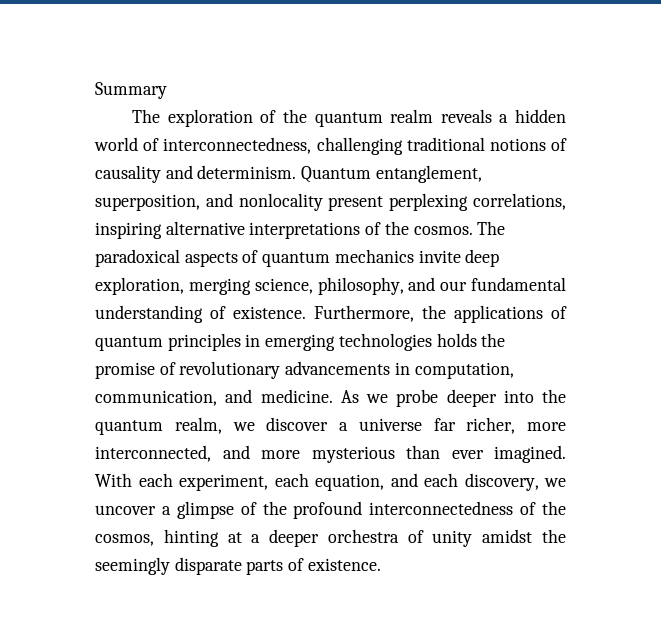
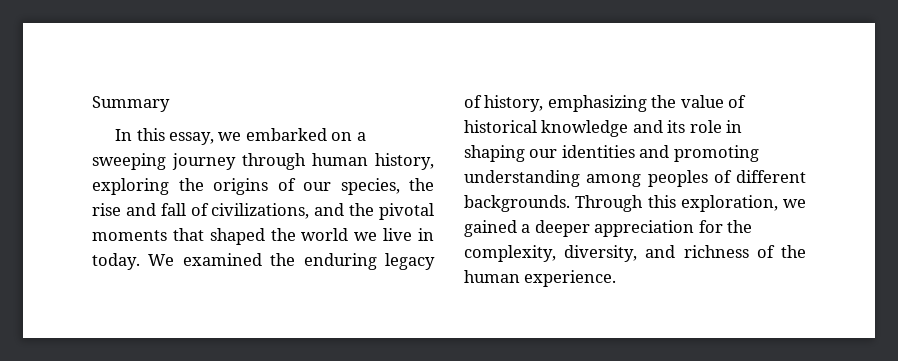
[132,109,566,127] [94,137,567,155] [95,165,482,183] [95,193,566,211] [95,221,506,239] [95,249,500,267] [95,277,566,295] [95,305,567,323] [95,333,506,351] [95,361,514,379] [95,389,566,407] [95,417,566,435] [95,445,566,463] [95,473,566,491] [95,501,566,519] [95,529,566,547] [95,557,381,575] The exploration of the quantum realm reveals a hidden world of interconnectedness, challenging traditional notions of causality and determinism. Quantum entanglement, superposition, and nonlocality present perplexing correlations, inspiring alternative interpretations of the cosmos. The paradoxical aspects of quantum mechanics invite deep exploration, merging science, philosophy, and our fundamental understanding of existence. Furthermore, the applications of quantum principles in emerging technologies holds the promise of revolutionary advancements in computation, communication, and medicine. As we probe deeper into the quantum realm, we discover a universe far richer, more interconnected, and more mysterious than ever imagined. With each experiment, each equation, and each discovery, we uncover a glimpse of the profound interconnectedness of the cosmos, hinting at a deeper orchestra of unity amidst the seemingly disparate parts of existence. -> [115,128,366,145] [92,153,434,170] [92,178,434,195] [92,203,434,220] [92,228,434,245] [92,253,435,270] [464,95,747,112] [464,120,743,137] [464,145,759,162] [464,170,806,187] [464,195,806,212] [464,220,753,237] [464,245,806,262] [464,270,617,287] In this essay, we embarked on a sweeping journey through human history, exploring the origins of our species, the rise and fall of civilizations, and the pivotal moments that shaped the world we live in today. We examined the enduring legacy of history, emphasizing the value of historical knowledge and its role in shaping our identities and promoting understanding among peoples of different backgrounds. Through this exploration, we gained a deeper appreciation for the complexity, diversity, and richness of the human experience.

